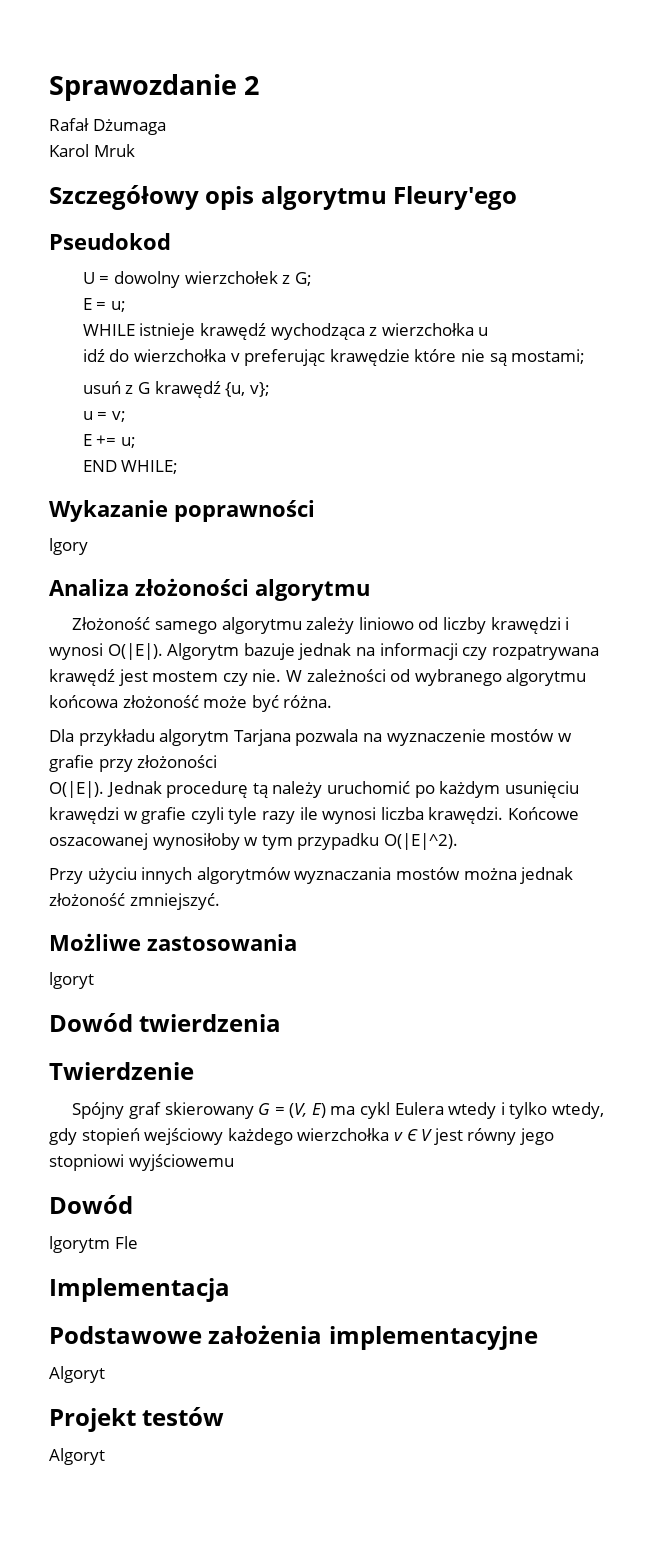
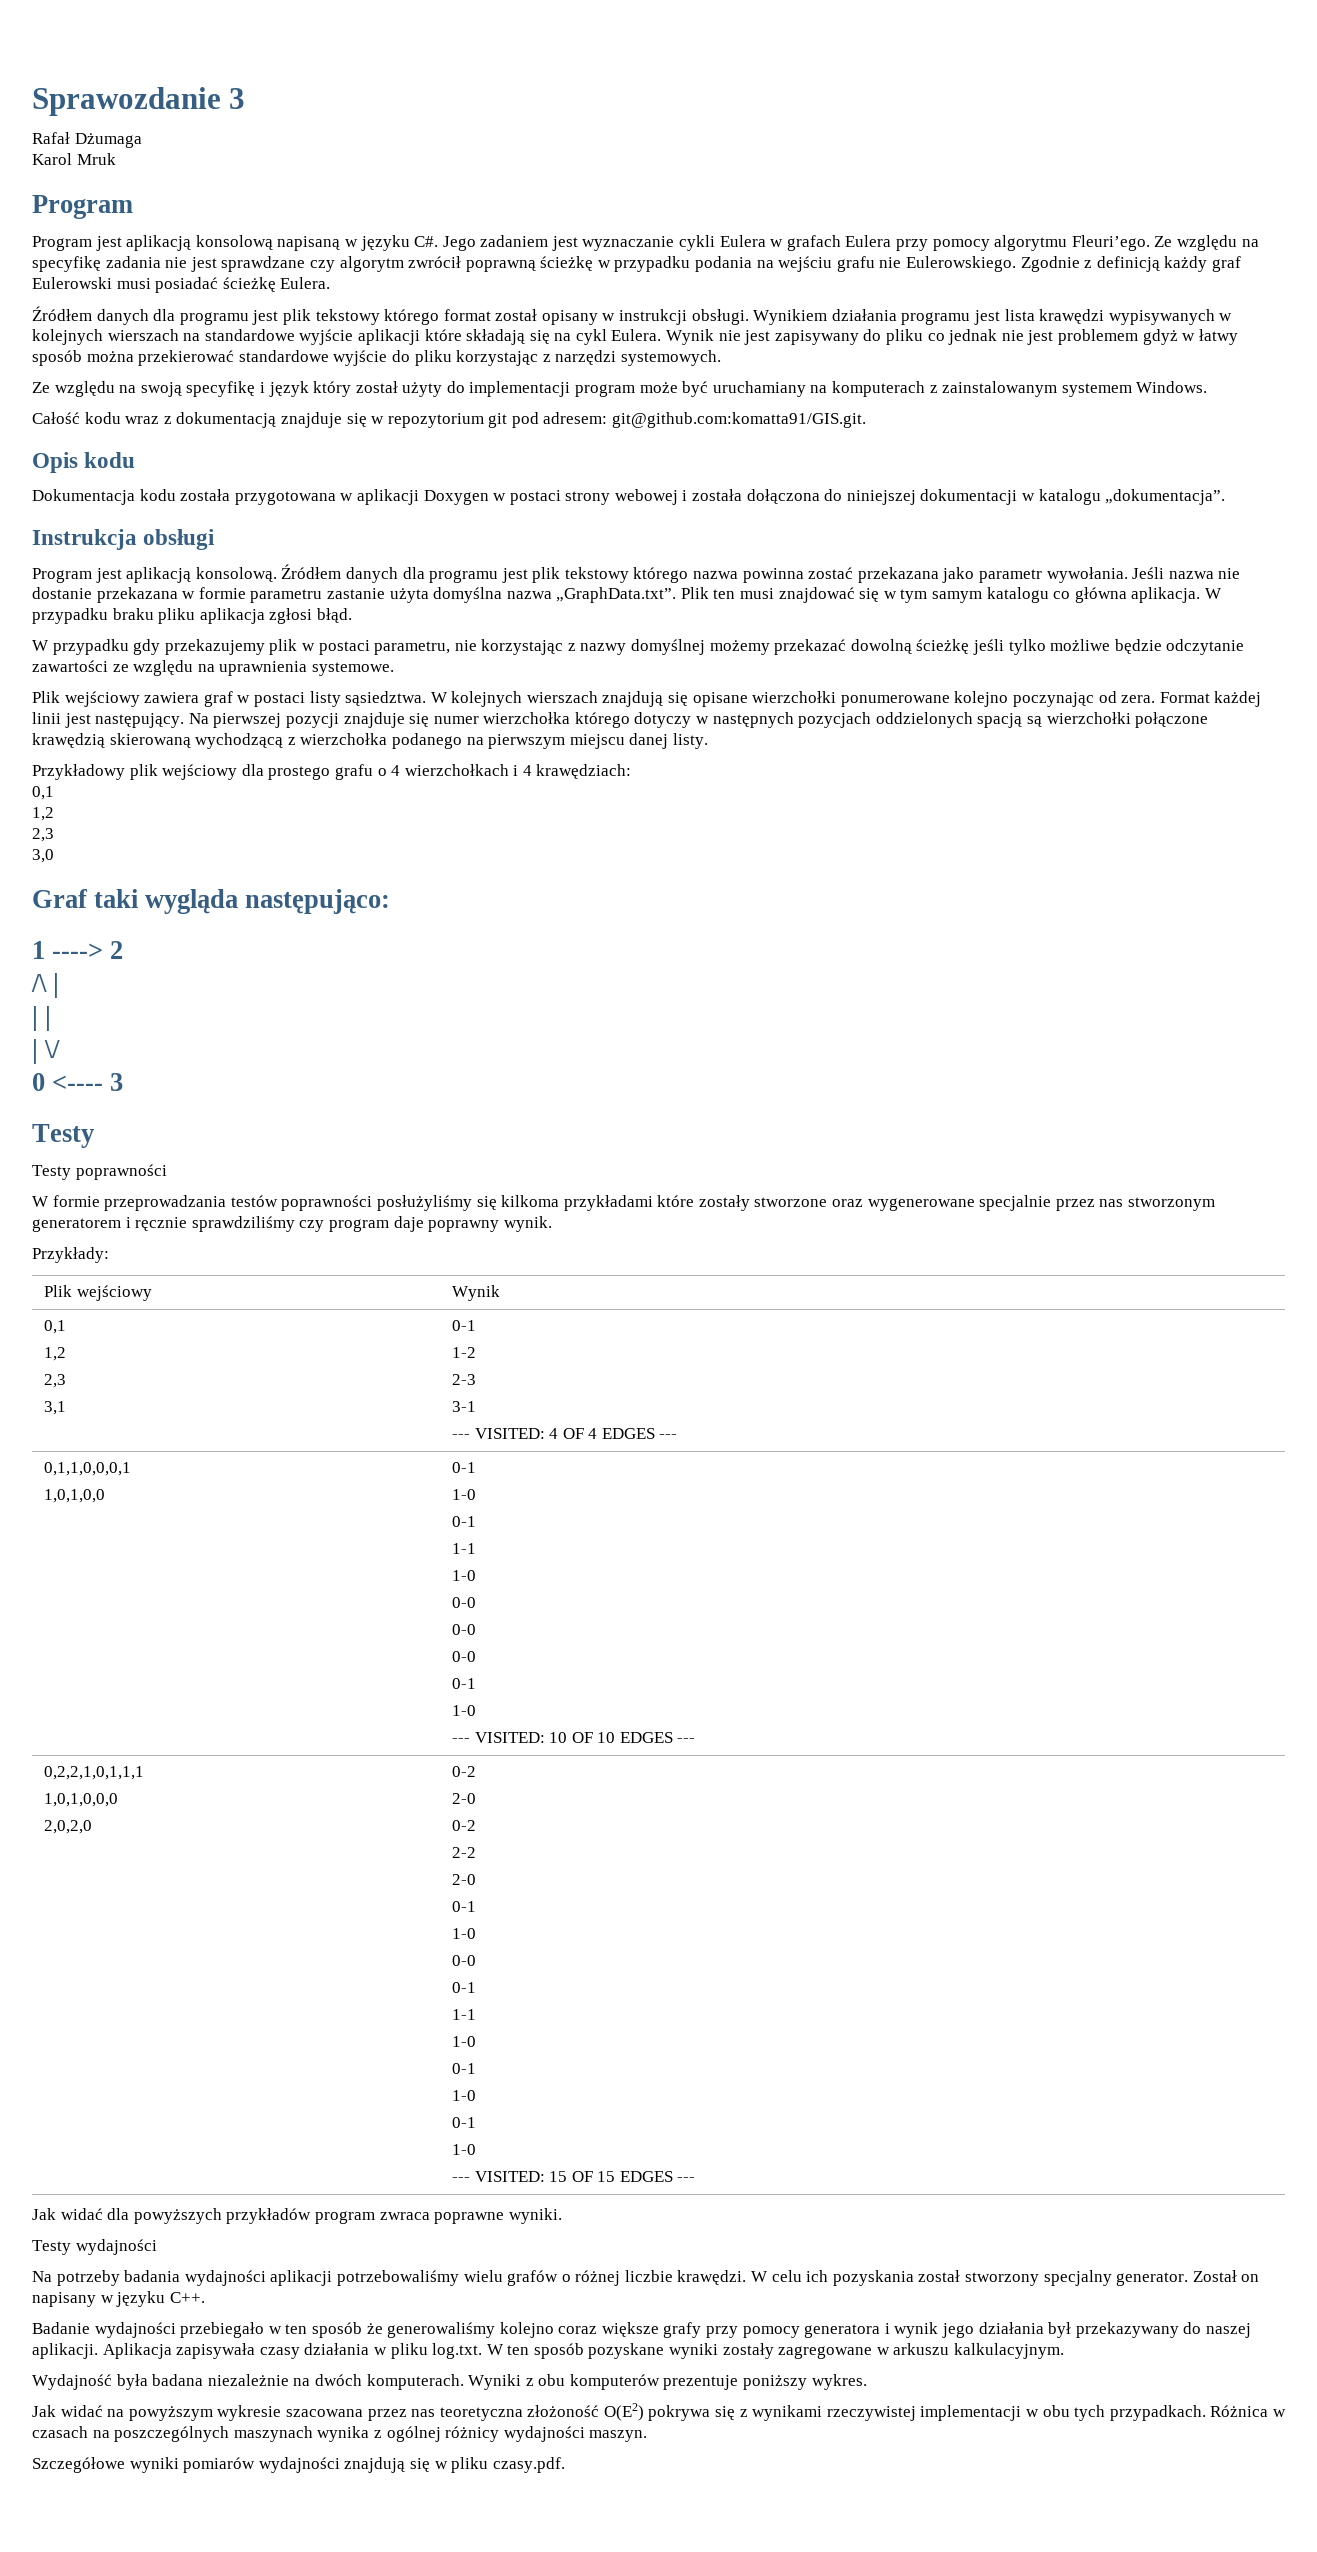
[244,76,260,95] 2 -> [229,88,246,109] 3
[49,185,518,210] [49,233,171,250] [82,271,312,288] [82,298,126,312] [82,323,489,340] [82,349,586,366] [82,381,270,398] [82,411,126,422] [82,434,136,448] [82,460,179,474] [49,500,315,522] [49,538,88,555] [49,578,370,601] [72,617,570,634] [49,643,599,660] [49,669,587,686] [49,695,333,712] [49,729,572,746] [49,755,218,772] [49,781,579,798] [49,807,579,824] [49,833,458,850] [49,867,574,884] [49,893,220,910] [49,933,297,951] [49,972,94,989] [49,1013,282,1032] [49,1062,194,1080] [72,1102,605,1119] [49,1128,554,1145] [49,1154,234,1171] [49,1195,133,1214] [49,1236,138,1253] [49,1278,230,1302] [49,1325,538,1350] [49,1366,105,1383] [49,1407,225,1432] [49,1448,105,1465] Szczegółowy opis algorytmu Fleury'ego // Pseudokod // U = dowolny wierzchołek z G; // E = u; // WHILE istnieje krawędź wychodząca z wierzchołka u // idź do wierzchołka v preferując krawędzie które nie są mostami; // usuń z G krawędź {u, v}; // u = v; // E += u; // END WHILE; // Wykazanie poprawności // lgory // Analiza złożoności algorytmu // Złożoność samego algorytmu zależy liniowo od liczby krawędzi i wynosi O(|E|). Algorytm bazuje jednak na informacji czy rozpatrywana krawędź jest mostem czy nie. W zależności od wybranego algorytmu końcowa złożoność może być różna. // Dla przykładu algorytm Tarjana pozwala na wyznaczenie mostów w grafie przy złożoności // O(|E|). Jednak procedurę tą należy uruchomić po każdym usunięciu krawędzi w grafie czyli tyle razy ile wynosi liczba krawędzi. Końcowe oszacowanej wynosiłoby w tym przypadku O(|E|^2). // Przy użyciu innych algorytmów wyznaczania mostów można jednak złożoność zmniejszyć. // Możliwe zastosowania // lgoryt // Dowód twierdzenia // Twierdzenie // Spójny graf skierowany G = (V, E) ma cykl Eulera wtedy i tylko wtedy, gdy stopień wejściowy każdego wierzchołka v Є V jest równy jego stopniowi wyjściowemu // Dowód // lgorytm Fle // Implementacja // Podstawowe założenia implementacyjne // Algoryt // Projekt testów // Algoryt -> [32,195,133,219] [32,235,1259,251] [32,256,1241,272] [32,277,331,293] [32,306,1233,325] [32,329,1238,345] [32,350,721,366] [32,381,1208,397] [32,412,867,428] [32,452,136,473] [32,489,1226,505] [32,529,216,550] [32,564,1241,583] [32,587,1222,603] [32,608,352,624] [32,639,1245,655] [32,660,394,676] [32,691,1262,707] [32,712,1209,728] [32,733,708,749] [32,764,632,780] [32,786,54,800] [32,807,54,821] [32,828,54,842] [32,849,54,863] [32,889,391,914] [32,941,124,959] [31,973,60,998] [32,1006,52,1031] [32,1039,61,1064] [32,1073,124,1091] [32,1124,94,1148] [32,1164,167,1180] [32,1195,1216,1211] [32,1216,552,1232] [32,1247,109,1263] [43,1285,152,1301] [451,1285,500,1301] [43,1320,66,1334] [43,1347,66,1361] [43,1374,66,1388] [43,1401,66,1415] [451,1320,476,1331] [451,1347,476,1358] [451,1374,476,1385] [451,1401,476,1412] [451,1428,678,1439] [43,1462,131,1476] [43,1489,105,1503] [451,1462,476,1473] [451,1489,476,1500] [451,1516,476,1527] [451,1543,476,1554] [451,1570,476,1581] [451,1597,476,1608] [451,1624,476,1635] [451,1651,476,1662] [451,1678,476,1689] [451,1705,476,1716] [451,1732,696,1743] [43,1766,144,1780] [43,1793,118,1807] [43,1820,92,1834] [451,1766,476,1777] [451,1793,476,1804] [451,1820,476,1831] [451,1847,476,1858] [451,1874,476,1885] [451,1901,476,1912] [451,1928,476,1939] [451,1955,476,1966] [451,1982,476,1993] [451,2009,476,2020] [451,2036,476,2047] [451,2063,476,2074] [451,2090,476,2101] [451,2117,476,2128] [451,2144,476,2155] [451,2171,696,2182] [32,2208,562,2224] [32,2239,157,2255] [32,2270,1260,2286] [32,2291,205,2307] [32,2322,1251,2338] [32,2343,1065,2359] [32,2374,867,2390] [32,2403,1286,2421] [32,2426,648,2442] [32,2457,565,2473] Program // Program jest aplikacją konsolową napisaną w języku C#. Jego zadaniem jest wyznaczanie cykli Eulera w grafach Eulera przy pomocy algorytmu Fleuri’ego. Ze względu na specyfikę zadania nie jest sprawdzane czy algorytm zwrócił poprawną ścieżkę w przypadku podania na wejściu grafu nie Eulerowskiego. Zgodnie z definicją każdy graf Eulerowski musi posiadać ścieżkę Eulera. // Źródłem danych dla programu jest plik tekstowy którego format został opisany w instrukcji obsługi. Wynikiem działania programu jest lista krawędzi wypisywanych w kolejnych wierszach na standardowe wyjście aplikacji które składają się na cykl Eulera. Wynik nie jest zapisywany do pliku co jednak nie jest problemem gdyż w łatwy sposób można przekierować standardowe wyjście do pliku korzystając z narzędzi systemowych. // Ze względu na swoją specyfikę i język który został użyty do implementacji program może być uruchamiany na komputerach z zainstalowanym systemem Windows. // Całość kodu wraz z dokumentacją znajduje się w repozytorium git pod adresem: git@github.com:komatta91/GIS.git. // Opis kodu // Dokumentacja kodu została przygotowana w aplikacji Doxygen w postaci strony webowej i została dołączona do niniejszej dokumentacji w katalogu „dokumentacja”. // Instrukcja obsługi // Program jest aplikacją konsolową. Źródłem danych dla programu jest plik tekstowy którego nazwa powinna zostać przekazana jako parametr wywołania. Jeśli nazwa nie dostanie przekazana w formie parametru zastanie użyta domyślna nazwa „GraphData.txt”. Plik ten musi znajdować się w tym samym katalogu co główna aplikacja. W przypadku braku pliku aplikacja zgłosi błąd. // W przypadku gdy przekazujemy plik w postaci parametru, nie korzystając z nazwy domyślnej możemy przekazać dowolną ścieżkę jeśli tylko możliwe będzie odczytanie zawartości ze względu na uprawnienia systemowe. // Plik wejściowy zawiera graf w postaci listy sąsiedztwa. W kolejnych wierszach znajdują się opisane wierzchołki ponumerowane kolejno poczynając od zera. Format każdej linii jest następujący. Na pierwszej pozycji znajduje się numer wierzchołka którego dotyczy w następnych pozycjach oddzielonych spacją są wierzchołki połączone krawędzią skierowaną wychodzącą z wierzchołka podanego na pierwszym miejscu danej listy. // Przykładowy plik wejściowy dla prostego grafu o 4 wierzchołkach i 4 krawędziach: // 0,1 // 1,2 // 2,3 // 3,0 // Graf taki wygląda następująco: // 1 ----> 2 // /\ | // | | // | \/ // 0 <---- 3 // Testy // Testy poprawności // W formie przeprowadzania testów poprawności posłużyliśmy się kilkoma przykładami które zostały stworzone oraz wygenerowane specjalnie przez nas stworzonym generatorem i ręcznie sprawdziliśmy czy program daje poprawny wynik. // Przykłady: // Plik wejściowy | Wynik // 0,1 // 1,2 // 2,3 // 3,1 | 0-1 // 1-2 // 2-3 // 3-1 // --- VISITED: 4 OF 4 EDGES --- // 0,1,1,0,0,0,1 // 1,0,1,0,0 | 0-1 // 1-0 // 0-1 // 1-1 // 1-0 // 0-0 // 0-0 // 0-0 // 0-1 // 1-0 // --- VISITED: 10 OF 10 EDGES --- // 0,2,2,1,0,1,1,1 // 1,0,1,0,0,0 // 2,0,2,0 | 0-2 // 2-0 // 0-2 // 2-2 // 2-0 // 0-1 // 1-0 // 0-0 // 0-1 // 1-1 // 1-0 // 0-1 // 1-0 // 0-1 // 1-0 // --- VISITED: 15 OF 15 EDGES --- // Jak widać dla powyższych przykładów program zwraca poprawne wyniki. // Testy wydajności // Na potrzeby badania wydajności aplikacji potrzebowaliśmy wielu grafów o różnej liczbie krawędzi. W celu ich pozyskania został stworzony specjalny generator. Został on napisany w języku C++. // Badanie wydajności przebiegało w ten sposób że generowaliśmy kolejno coraz większe grafy przy pomocy generatora i wynik jego działania był przekazywany do naszej aplikacji. Aplikacja zapisywała czasy działania w pliku log.txt. W ten sposób pozyskane wyniki zostały zagregowane w arkuszu kalkulacyjnym. // Wydajność była badana niezależnie na dwóch komputerach. Wyniki z obu komputerów prezentuje poniższy wykres. // Jak widać na powyższym wykresie szacowana przez nas teoretyczna złożoność O(E2) pokrywa się z wynikami rzeczywistej implementacji w obu tych przypadkach. Różnica w czasach na poszczególnych maszynach wynika z ogólnej różnicy wydajności maszyn. // Szczegółowe wyniki pomiarów wydajności znajdują się w pliku czasy.pdf.

